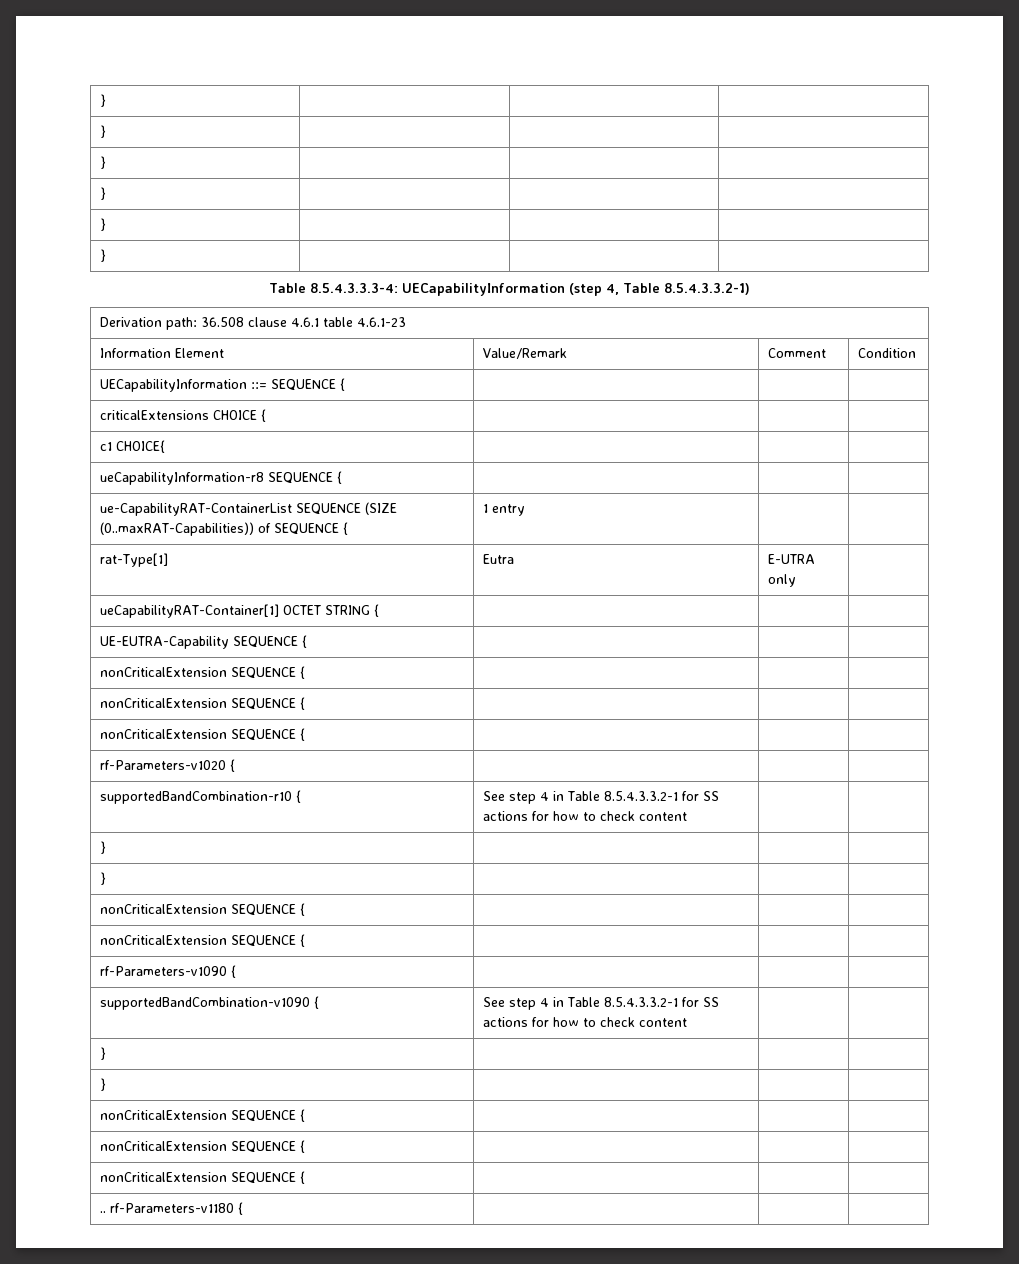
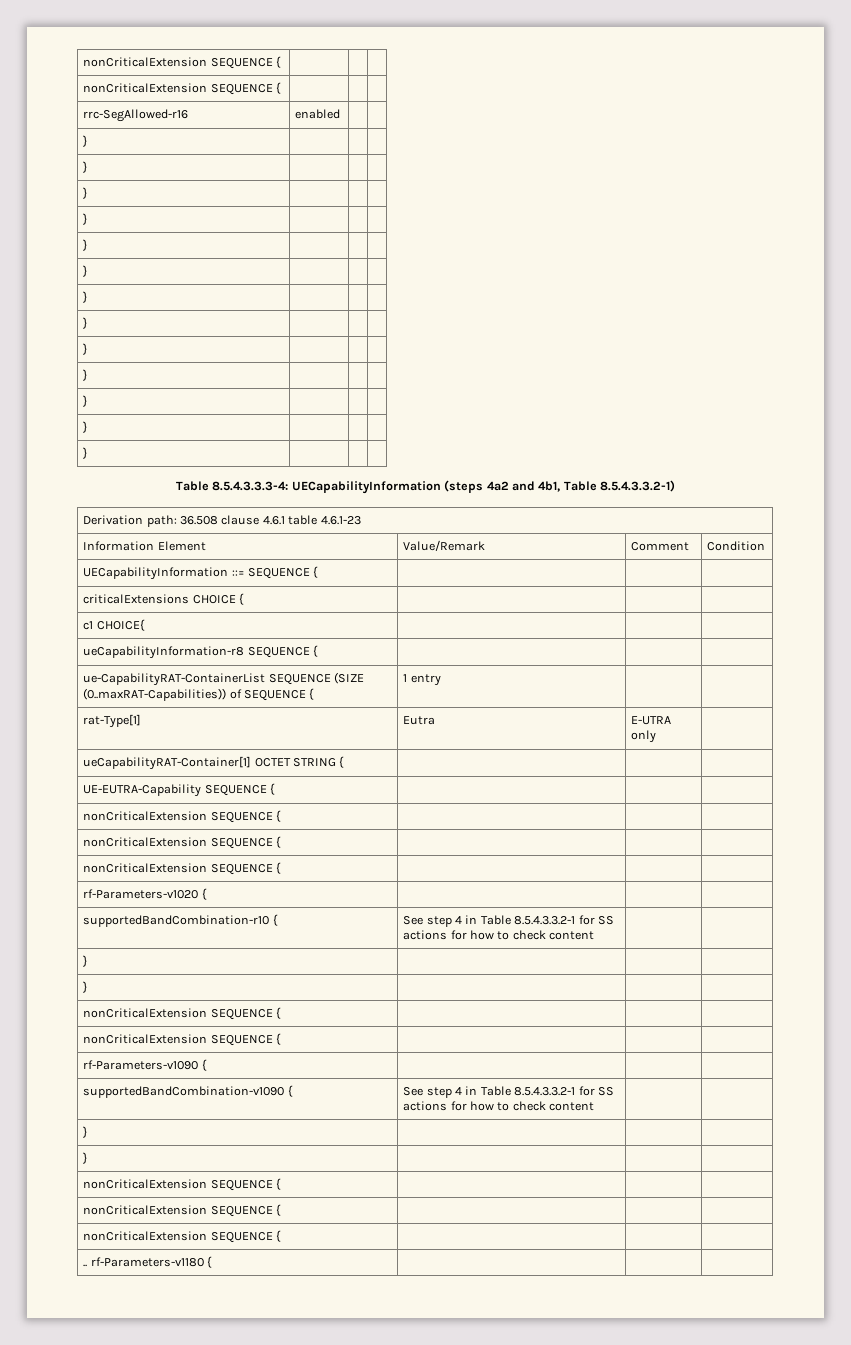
(100, 100) none -> [83,56,282,69] [83,82,282,95] [83,109,189,122] [295,109,341,119] [83,135,88,147] [83,161,88,173] [83,187,88,199] [83,213,88,225] [83,239,88,251] [83,265,88,277] [83,291,88,303] nonCriticalExtension SEQUENCE { | | | // nonCriticalExtension SEQUENCE { | | | // rrc-SegAllowed-r16 | enabled | | // } | | | // } | | | // } | | | // } | | | // } | | | // } | | | // } | | | //
[569,283,619,296] (step 4, -> [444,480,561,493] (steps 4a2 and 4b1,

